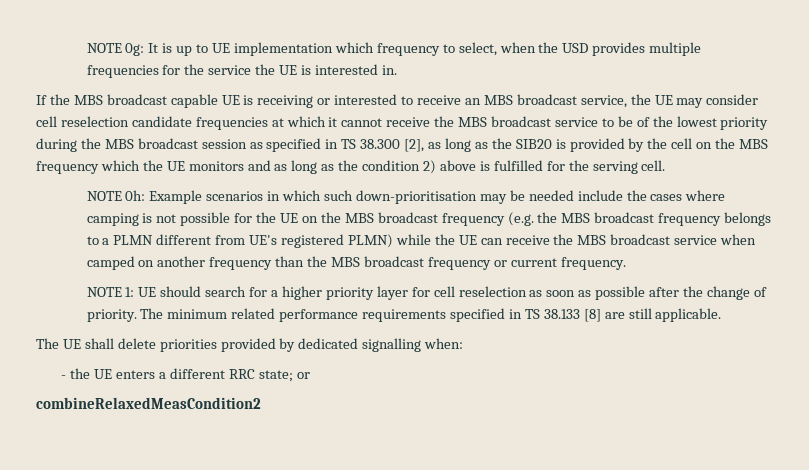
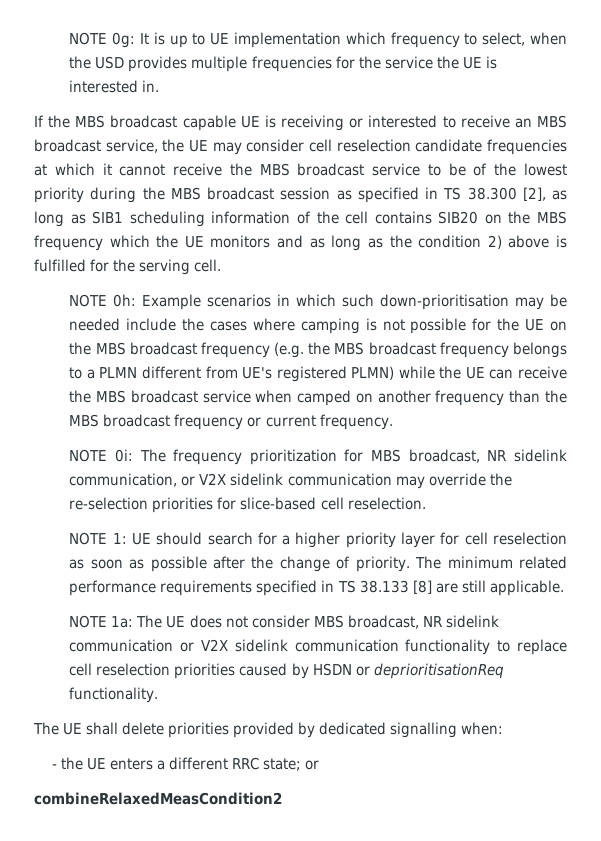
[491,138,693,152] the SIB20 is provided by the cell -> [92,211,479,227] SIB1 scheduling information of the cell contains SIB20
(626, 263) none -> [69,449,567,465] [69,473,512,489] [69,497,426,513] // NOTE 0i: The frequency prioritization for MBS broadcast, NR sidelink communication, or V2X sidelink communication may override the re-selection priorities for slice-based cell reselection.
(722, 315) none -> [69,615,499,629] [69,639,568,655] [69,663,504,679] [69,687,159,703] // NOTE 1a: The UE does not consider MBS broadcast, NR sidelink communication or V2X sidelink communication functionality to replace cell reselection priorities caused by HSDN or deprioritisationReq functionality.

